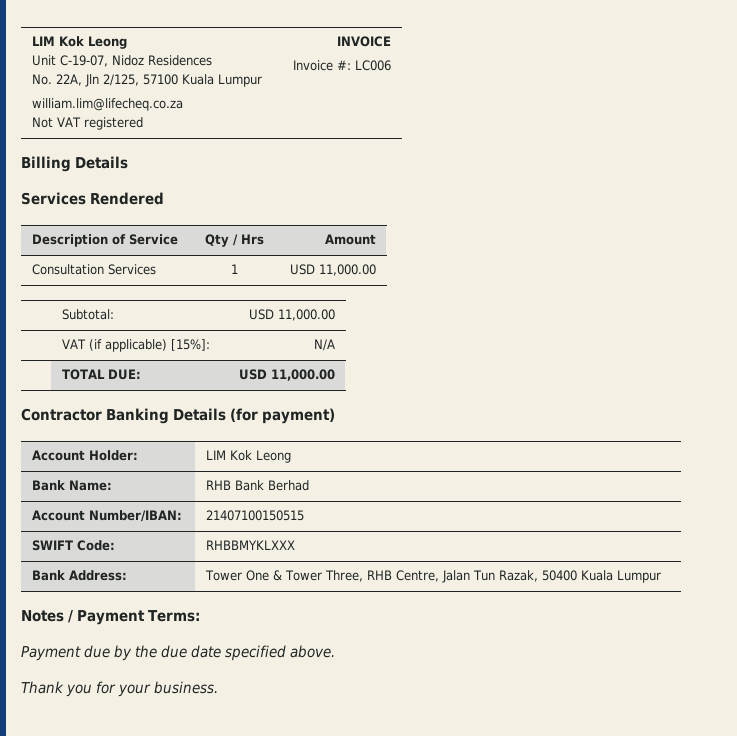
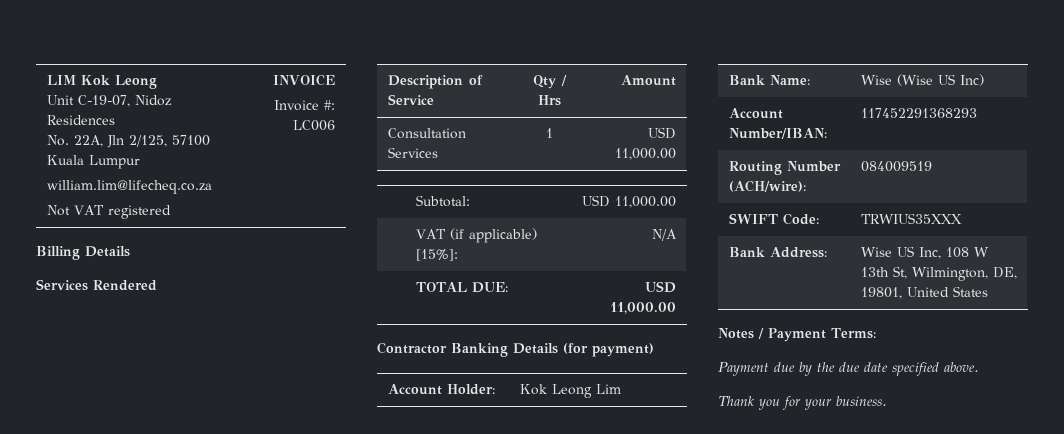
[206,450,292,463] LIM Kok Leong -> [519,384,621,398] Kok Leong Lim
[206,480,310,491] [32,510,183,522] [206,510,305,521] RHB Bank Berhad // Account Number/IBAN: | 21407100150515 -> [860,74,984,86] [728,108,783,119] [728,128,827,139] [860,108,977,118] [728,161,841,175] [728,180,806,192] [860,161,932,172] Wise (Wise US Inc) // Account Number/IBAN: | 117452291368293 // Routing Number (ACH/wire): | 084009519
[206,540,296,550] RHBBMYKLXXX -> [860,213,962,224] TRWIUS35XXX
[205,570,662,583] Tower One & Tower Three, RHB Centre, Jalan Tun Razak, 50400 Kuala Lumpur -> [860,246,989,259] [860,266,1017,281] [860,286,988,299] Wise US Inc, 108 W 13th St, Wilmington, DE, 19801, United States

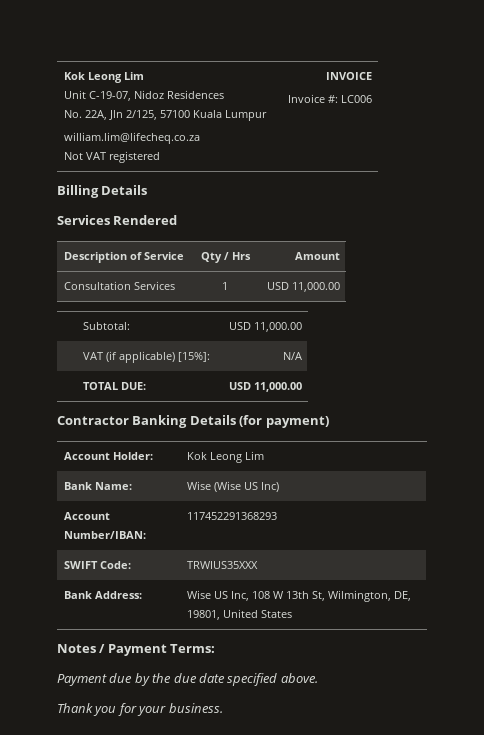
[46,75,157,89] LIM Kok Leong -> [63,72,144,83] Kok Leong Lim
[728,161,841,175] [728,180,806,192] [860,161,932,172] // Routing Number (ACH/wire): | 084009519 -> (277, 516) none

